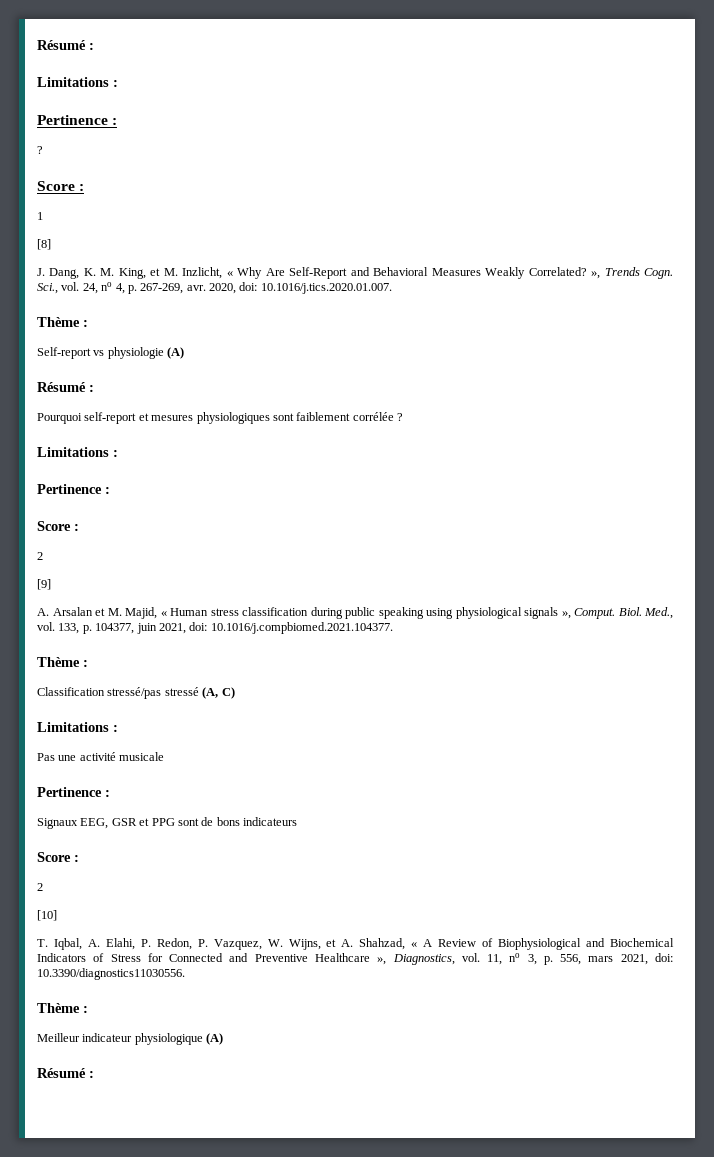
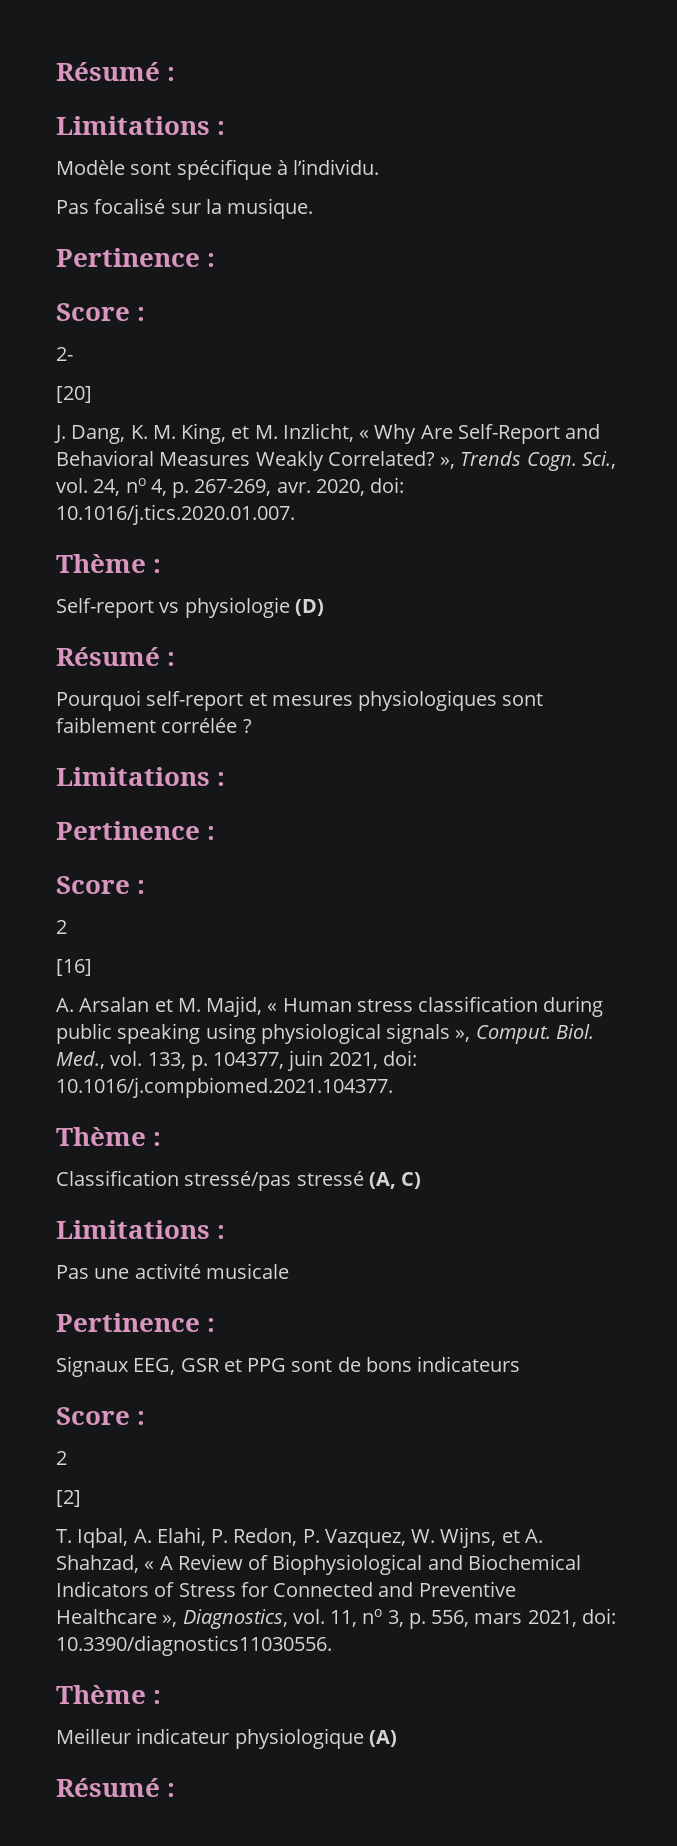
[37,115,118,125] [37,146,43,154] [37,181,85,191] [37,212,43,220] [37,239,51,250] // Pertinence : // ? // Score : // 1 // [8] -> [56,159,380,180] [56,198,314,219] [56,248,216,267] [56,303,146,321] [56,347,73,361] [56,386,92,403] // Modèle sont spécifique à l’individu. // Pas focalisé sur la musique. // Pertinence : // Score : // 2- // [20]
[167,347,185,359] (A) -> [294,599,324,616] (D)
[37,579,51,590] [9] -> [56,959,92,976] [16]
[37,910,57,921] [10] -> [56,1490,81,1507] [2]

